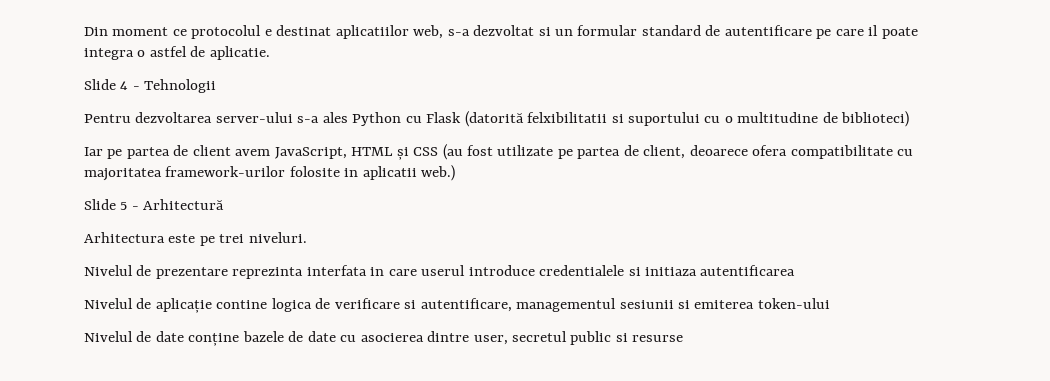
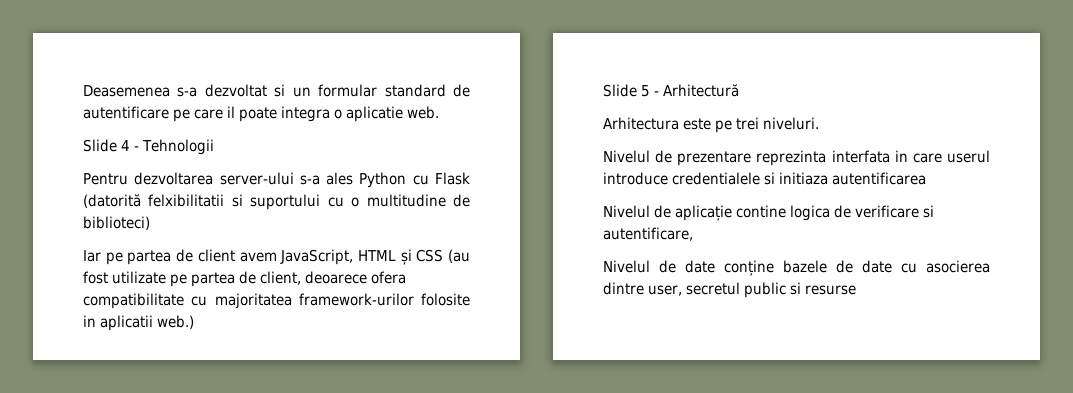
[84,25,444,39] Din moment ce protocolul e destinat aplicatiilor web, -> [83,85,170,97] Deasemenea
[149,46,270,60] astfel de aplicatie. -> [346,106,440,122] aplicatie web.
[516,298,830,312] managementul sesiunii si emiterea token-ului -> (693, 234) none

